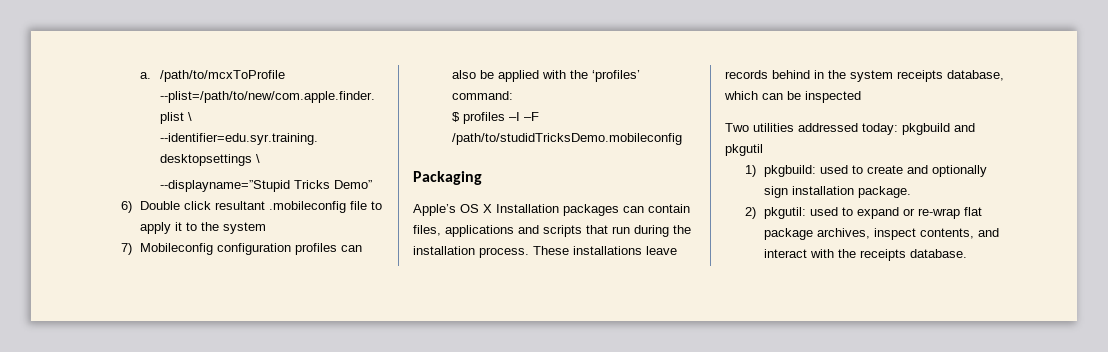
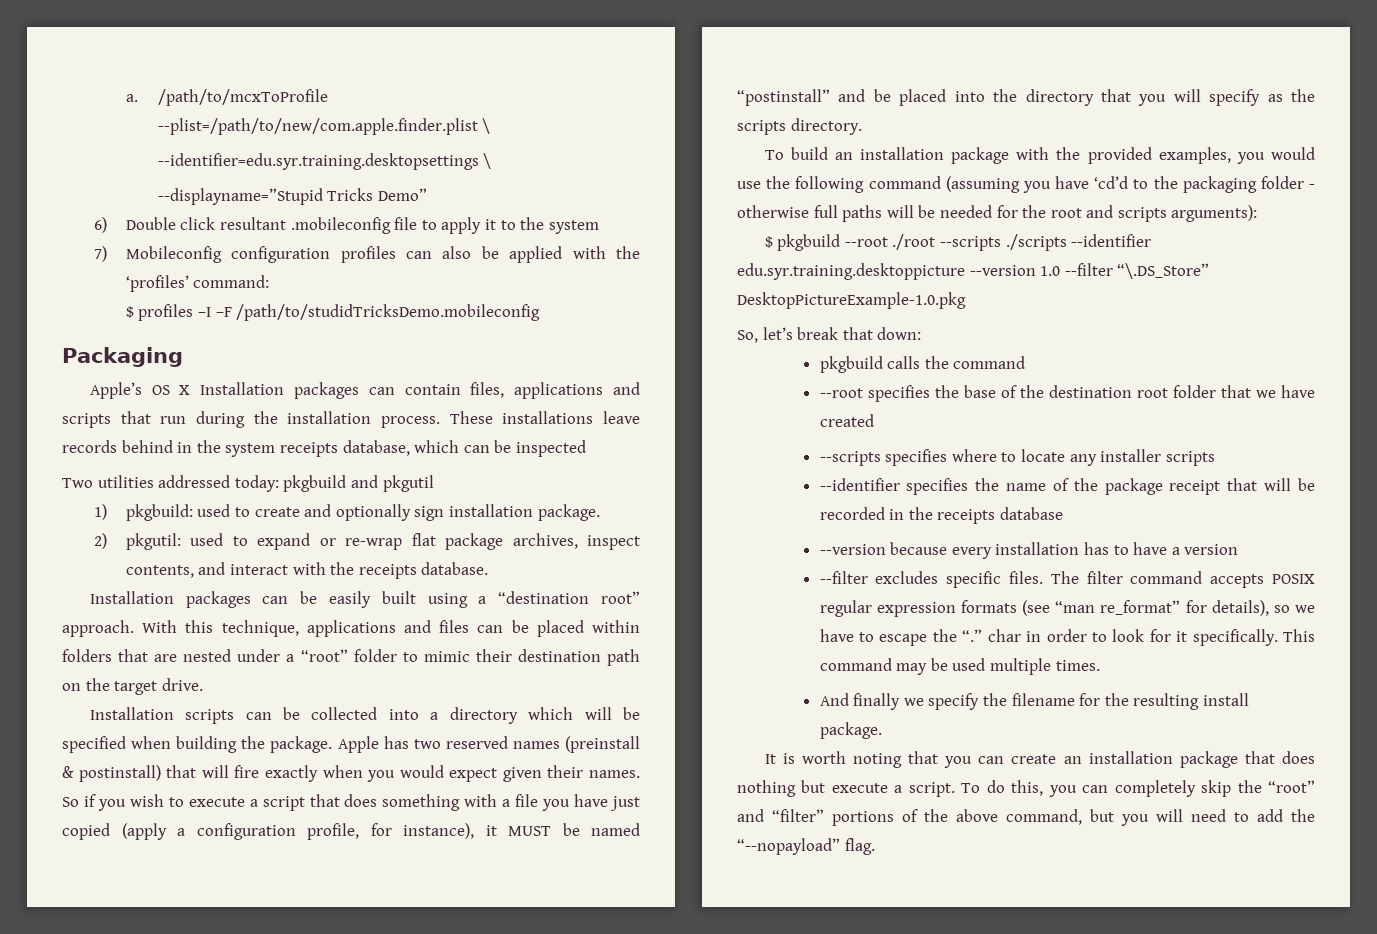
(968, 253) none -> [89,591,640,608] [62,620,640,637] [62,649,640,666] [62,678,203,695] [89,707,640,724] [62,736,641,753] [62,765,640,782] [62,794,640,811] [62,823,640,840] [737,89,1315,106] [737,118,862,135] [764,147,1315,164] [737,176,1315,193] [737,205,1258,222] [764,234,1152,251] [737,263,1210,280] [737,292,966,309] [737,327,922,343] [819,356,1026,373] [819,385,1315,402] [819,414,874,427] [819,449,1215,466] [819,478,1315,495] [819,507,1063,524] [819,542,1239,559] [819,571,1315,588] [819,600,1315,617] [819,629,1315,646] [819,658,1100,675] [819,693,1249,710] [819,722,882,739] [764,751,1315,768] [737,780,1315,797] [737,809,1315,826] [737,838,875,855] // Installation packages can be easily built using a “destination root” approach. With this technique, applications and files can be placed within folders that are nested under a “root” folder to mimic their destination path on the target drive. // Installation scripts can be collected into a directory which will be specified when building the package. Apple has two reserved names (preinstall & postinstall) that will fire exactly when you would expect given their names. So if you wish to execute a script that does something with a file you have just copied (apply a configuration profile, for instance), it MUST be named “postinstall” and be placed into the directory that you will specify as the scripts directory. // To build an installation package with the provided examples, you would use the following command (assuming you have ‘cd’d to the packaging folder - otherwise full paths will be needed for the root and scripts arguments): // $ pkgbuild --root ./root --scripts ./scripts --identifier edu.syr.training.desktoppicture --version 1.0 --filter “\.DS_Store” DesktopPictureExample-1.0.pkg // So, let’s break that down: // pkgbuild calls the command // --root specifies the base of the destination root folder that we have created // --scripts specifies where to locate any installer scripts // --identifier specifies the name of the package receipt that will be recorded in the receipts database // --version because every installation has to have a version // --filter excludes specific files. The filter command accepts POSIX regular expression formats (see “man re_format” for details), so we have to escape the “.” char in order to look for it specifically. This command may be used multiple times. // And finally we specify the filename for the resulting install package. // It is worth noting that you can create an installation package that does nothing but execute a script. To do this, you can completely skip the “root” and “filter” portions of the above command, but you will need to add the “--nopayload” flag.

